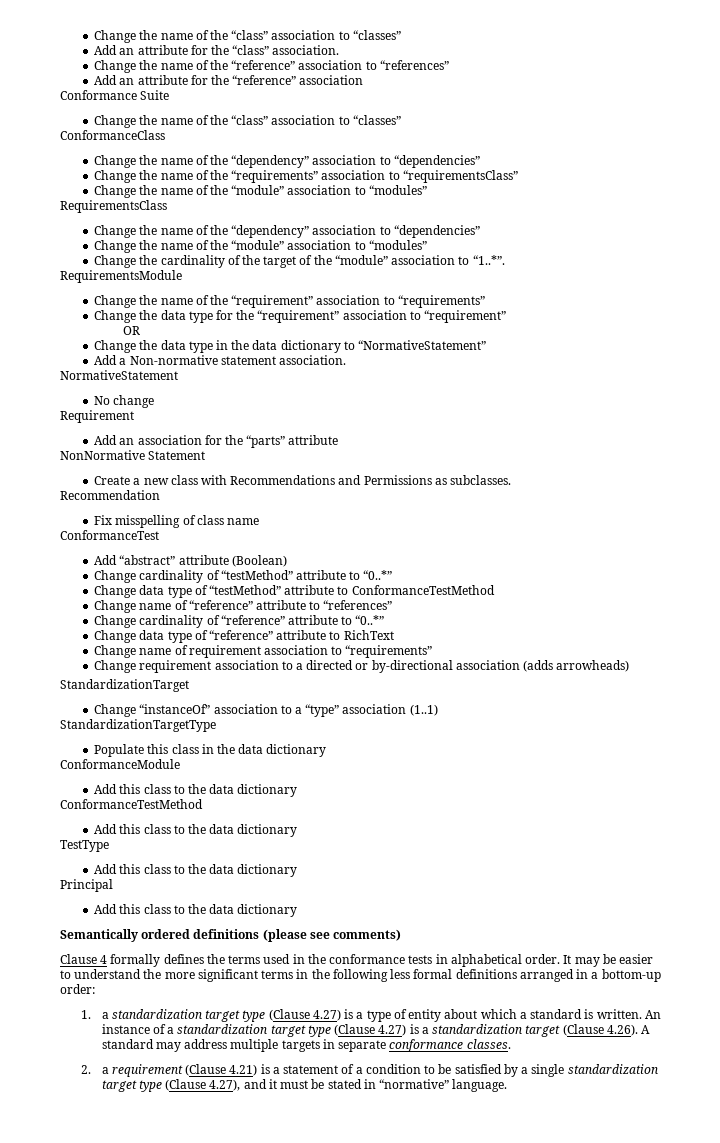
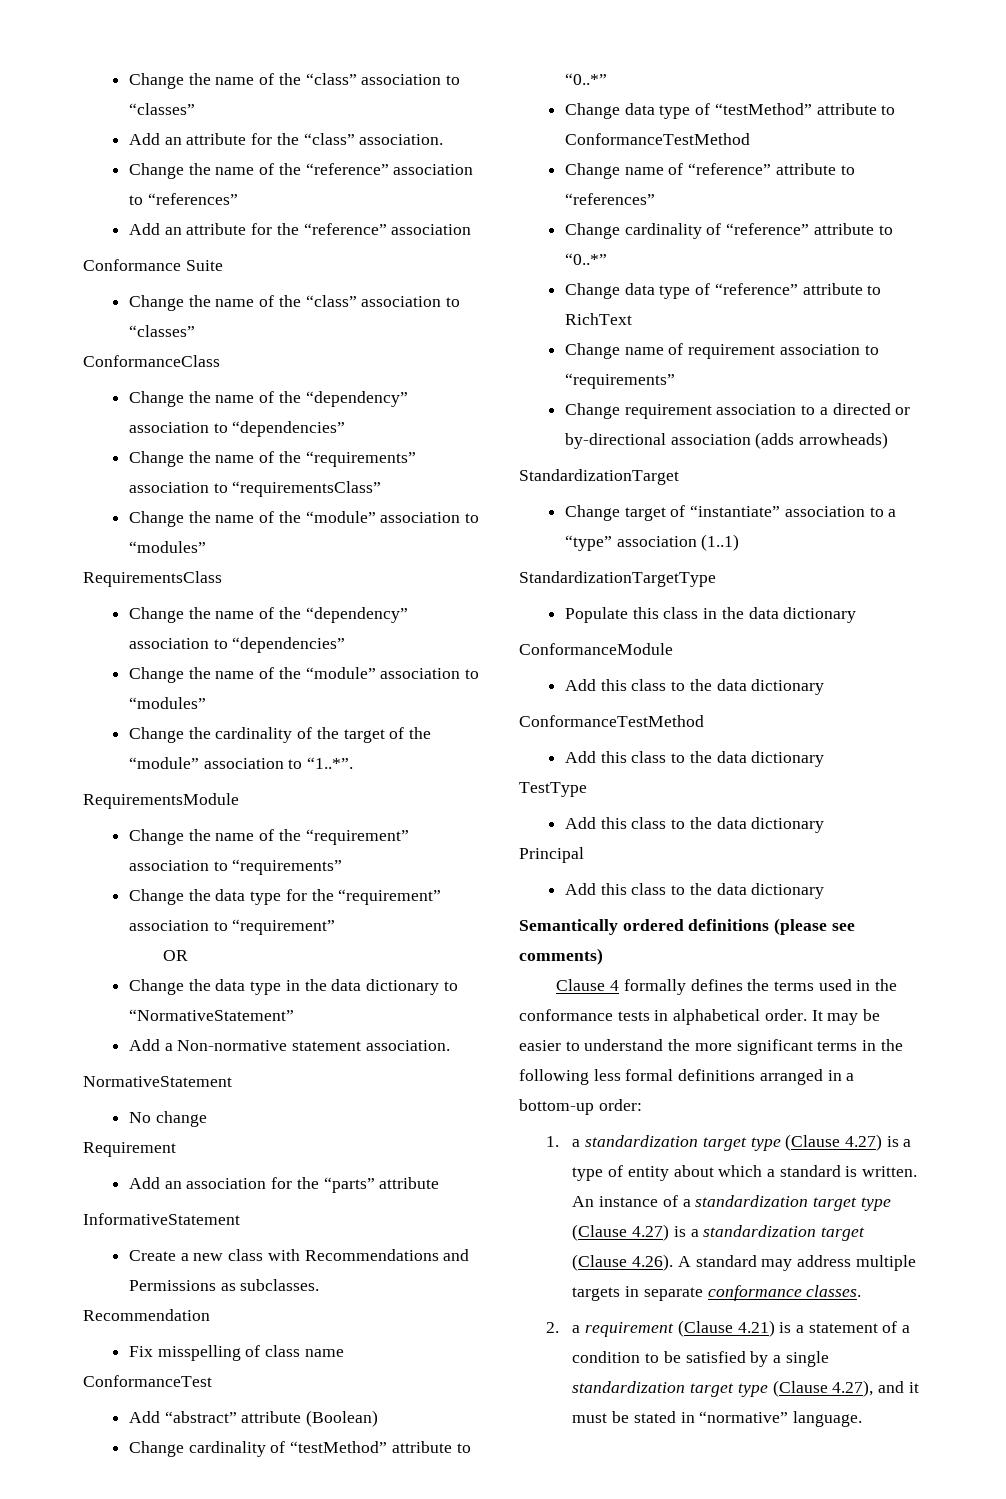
[60,450,206,460] NonNormative Statement -> [83,1213,240,1225] InformativeStatement
[139,704,211,714] “instanceOf” -> [624,505,781,521] target of “instantiate”

